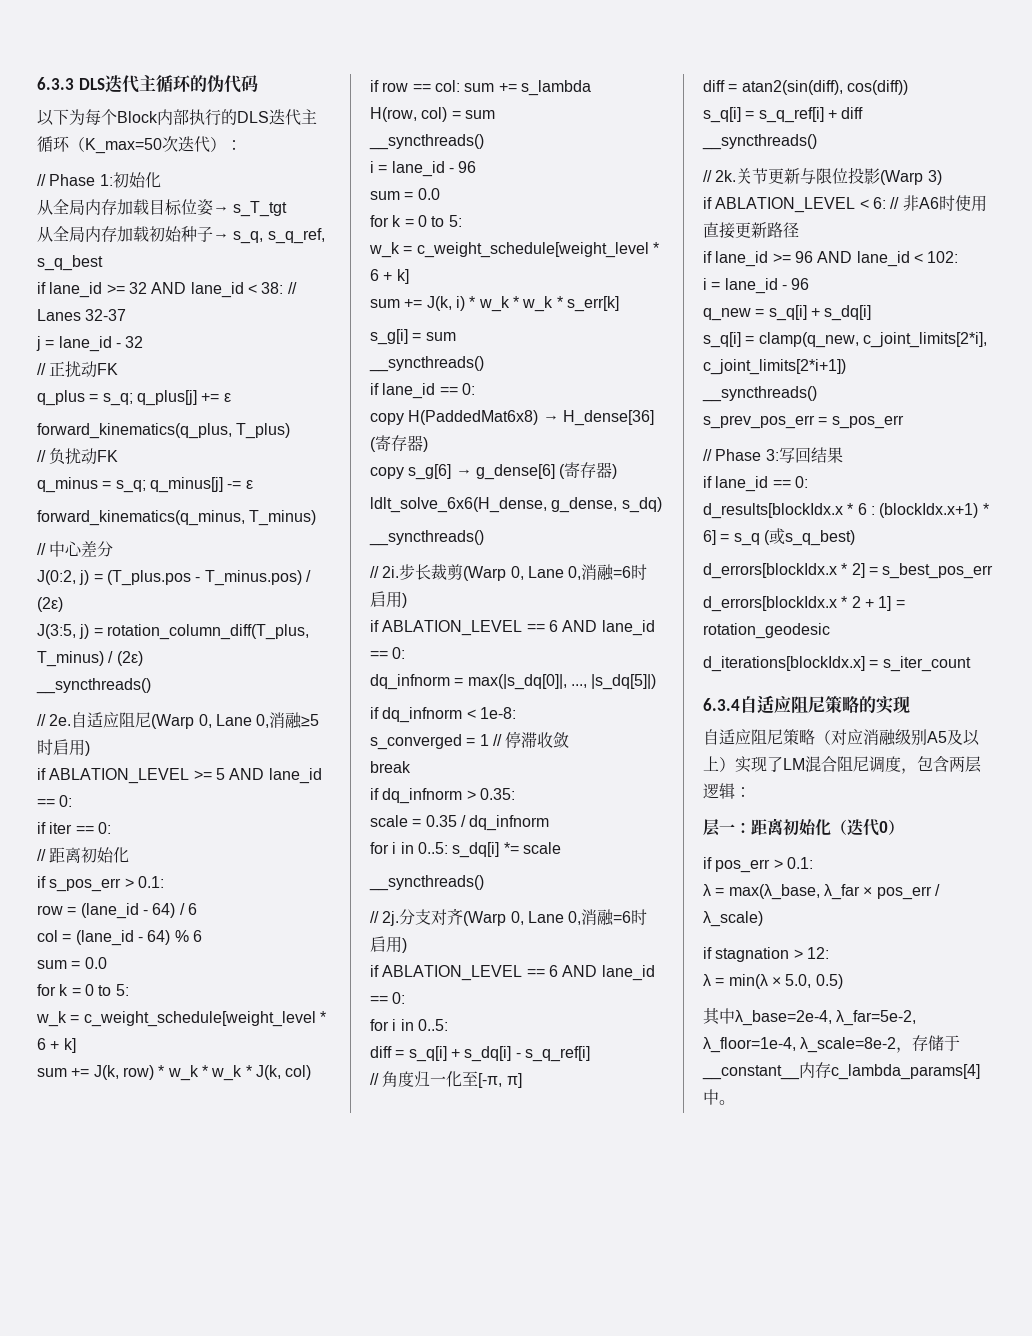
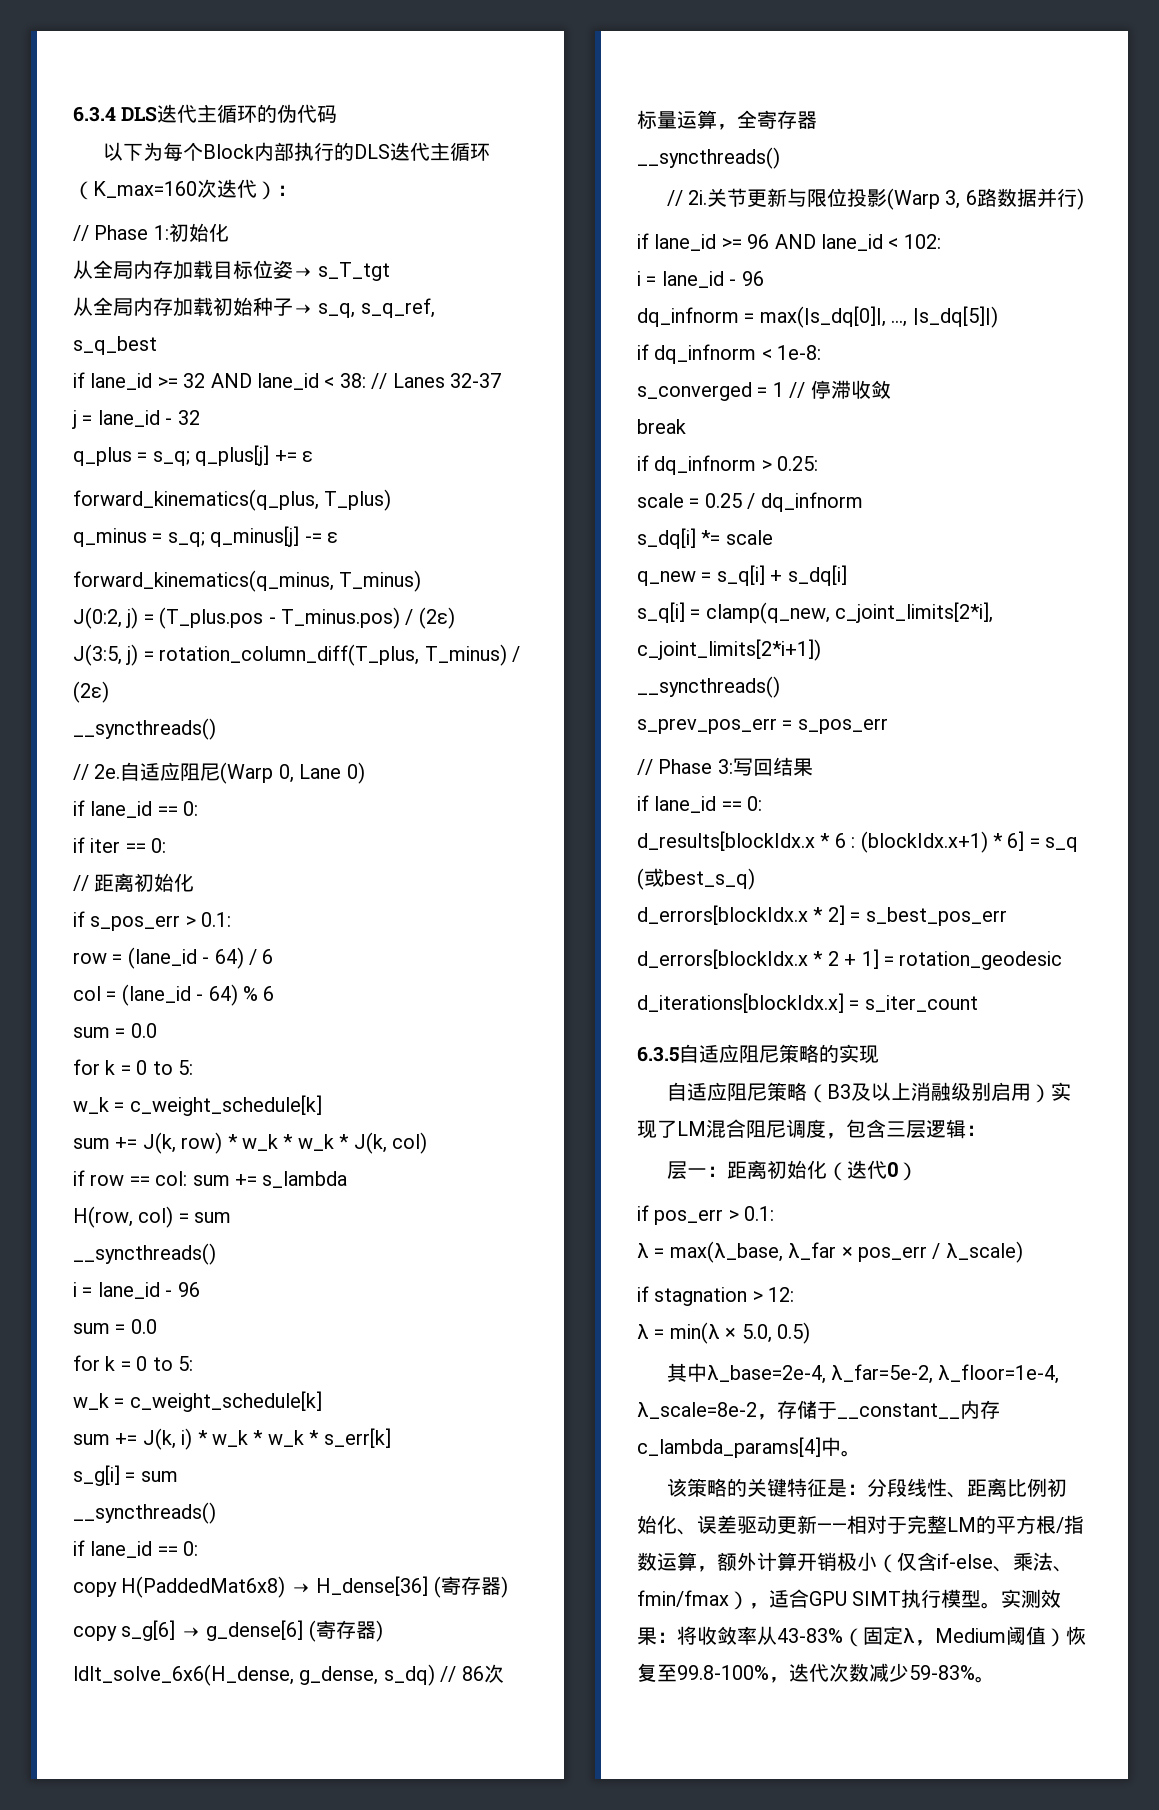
[37,77,74,90] 6.3.3 -> [73,106,116,122] 6.3.4
[85,138,162,154] K_max=50 -> [93,181,197,198] K_max=160
[37,361,119,378] // // 正扰动FK -> (200, 417) none
[37,448,119,465] // // 负扰动FK -> (392, 500) none
[37,541,114,557] // // 中心差分 -> (422, 581) none
[256,712,320,729] [37,739,90,756] [37,768,265,784] 0,消融≥5时启用) // if ABLATION_LEVEL >= 5 AND -> [346,762,365,784] [73,800,85,816] 0) // if
[83,1011,326,1027] [37,1038,76,1053] c_weight_schedule[weight_level * 6 + k] -> [129,1095,322,1116] c_weight_schedule[k]
[416,242,659,258] [370,269,409,284] c_weight_schedule[weight_level * 6 + k] -> [129,1391,322,1412] c_weight_schedule[k]
[369,530,484,546] [370,564,648,581] [370,591,407,608] [370,620,655,636] [370,647,406,659] // __syncthreads() // // 2i.步长裁剪(Warp 0, Lane 0,消融=6时启用) // if ABLATION_LEVEL == 6 AND lane_id == 0: -> [440,1664,504,1683] [637,110,817,130] [637,147,780,169] [666,188,1084,210] [637,233,941,251] [637,271,764,288] // 86次标量运算，全寄存器 // __syncthreads() // // 2i.关节更新与限位投影(Warp 3, 6路数据并行) // if lane_id >= 96 AND lane_id < 102: // i = lane_id - 96
[479,788,515,800] 0.35: -> [777,456,819,471] 0.25:
[425,815,457,827] 0.35 -> [704,493,742,508] 0.25
[370,842,448,854] for i in 0..5: -> (863, 502) none
[369,875,484,891] [370,908,648,926] [370,936,407,953] [370,965,655,981] [370,992,406,1004] [370,1019,448,1031] [370,1046,590,1062] [370,1071,522,1088] [703,80,908,95] [703,107,864,123] [702,134,817,150] [703,167,942,185] [703,195,987,213] [703,222,799,239] [703,251,959,267] [703,278,810,294] // __syncthreads() // // 2j.分支对齐(Warp 0, Lane 0,消融=6时启用) // if ABLATION_LEVEL == 6 AND lane_id == 0: // for i in 0..5: // diff = s_q[i] + s_dq[i] - s_q_ref[i] // // 角度归一化至[-π, π] // diff = atan2(sin(diff), cos(diff)) // s_q[i] = s_q_ref[i] + diff // __syncthreads() // // 2k.关节更新与限位投影(Warp 3) // if ABLATION_LEVEL < 6: // 非A6时使用直接更新路径 // if lane_id >= 96 AND lane_id < 102: // i = lane_id - 96 -> (773, 537) none
[784,530,855,546] s_q_best) -> [664,868,755,890] best_s_q)
[703,698,740,711] 6.3.4 -> [637,1046,679,1062] 6.3.5
[831,729,980,746] [703,756,719,771] 对应消融级别A5及以上 -> [826,1082,1031,1101] B3及以上消融级别启用
[949,756,965,772] 两 -> [886,1121,906,1137] 三
(735, 1102) none -> [666,1478,1067,1498] [637,1515,1084,1535] [637,1552,1073,1573] [637,1589,1062,1610] [637,1626,1086,1647] [637,1663,995,1683] // 该策略的关键特征是：分段线性、距离比例初始化、误差驱动更新——相对于完整LM的平方根/指数运算，额外计算开销极小（仅含if-else、乘法、fmin/fmax），适合GPU SIMT执行模型。实测效果：将收敛率从43-83%（固定λ，Medium阈值）恢复至99.8-100%，迭代次数减少59-83%。

